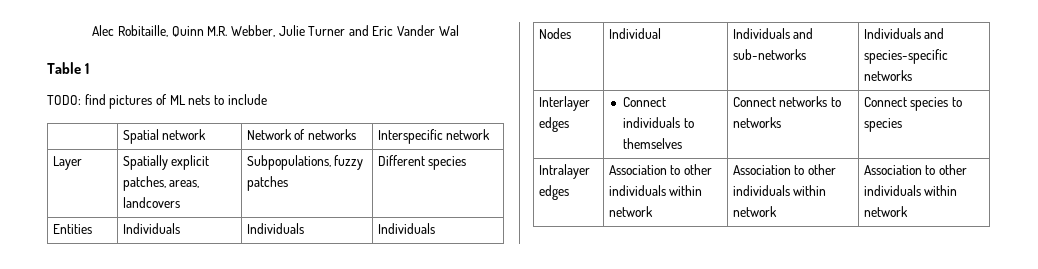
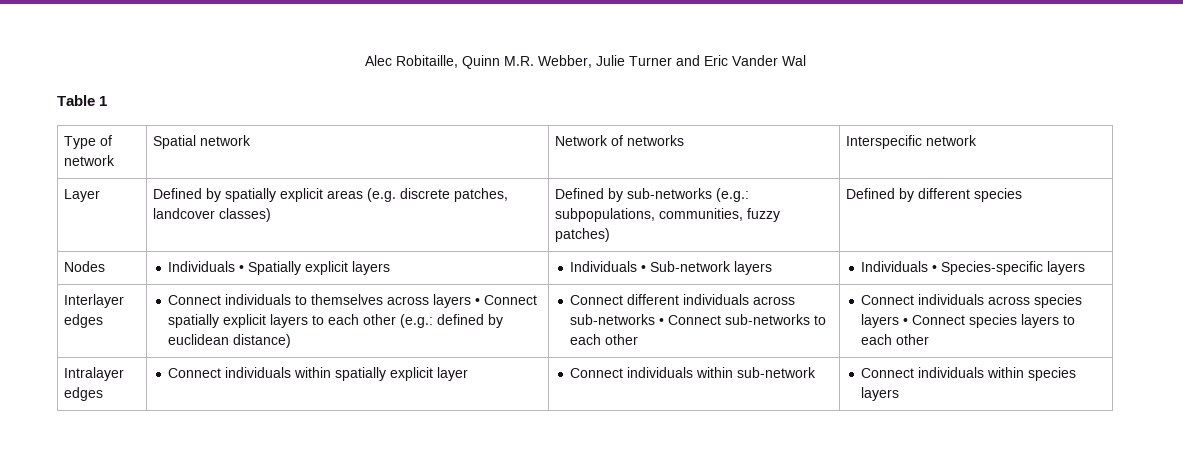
[47,94,267,109] // TODO: find pictures of ML nets to include // -> [63,135,112,149] [63,155,115,166] // Type of network
[122,155,210,170] [122,176,200,191] [122,197,180,208] [246,155,364,170] [246,176,288,191] [377,155,467,170] [52,224,92,234] [122,223,180,234] [246,223,304,234] [377,223,435,234] [538,28,571,39] [608,28,661,39] [732,28,814,39] [732,49,806,60] [863,28,945,39] [863,49,948,64] [863,70,912,81] Spatially explicit patches, areas, landcovers | Subpopulations, fuzzy patches | Different species // Entities | Individuals | Individuals | Individuals // Nodes | Individual | Individuals and sub-networks | Individuals and species-specific networks -> [152,188,508,202] [152,208,271,222] [554,188,749,202] [554,208,780,222] [554,228,610,242] [845,188,1022,202] [63,261,105,272] [168,261,391,275] [570,261,773,275] [861,261,1086,275] Defined by spatially explicit areas (e.g. discrete patches, landcover classes) | Defined by sub-networks (e.g.: subpopulations, communities, fuzzy patches) | Defined by different species // Nodes | Individuals • Spatially explicit layers | Individuals • Sub-network layers | Individuals • Species-specific layers
[732,96,841,107] [732,117,781,128] [863,97,962,111] [863,118,902,132] [538,164,590,179] [538,185,569,200] [608,164,712,175] [608,185,703,196] [608,206,653,217] [732,164,836,175] [732,185,827,196] [732,206,777,217] [863,164,967,175] [863,185,958,196] [863,206,908,217] | Connect networks to networks | Connect species to species // Intralayer edges | Association to other individuals within network | Association to other individuals within network | Association to other individuals within network -> [387,294,538,308] [168,314,504,328] [168,334,292,348] [570,294,796,305] [570,314,827,325] [570,334,639,345] [861,294,1083,308] [861,314,1076,328] [861,334,930,345] [63,367,124,381] [63,387,103,401] [168,367,469,381] [570,367,817,378] [861,367,1077,381] [861,387,900,401] across layers • Connect spatially explicit layers to each other (e.g.: defined by euclidean distance) | Connect different individuals across sub-networks • Connect sub-networks to each other | Connect individuals across species layers • Connect species layers to each other // Intralayer edges | Connect individuals within spatially explicit layer | Connect individuals within sub-network | Connect individuals within species layers

